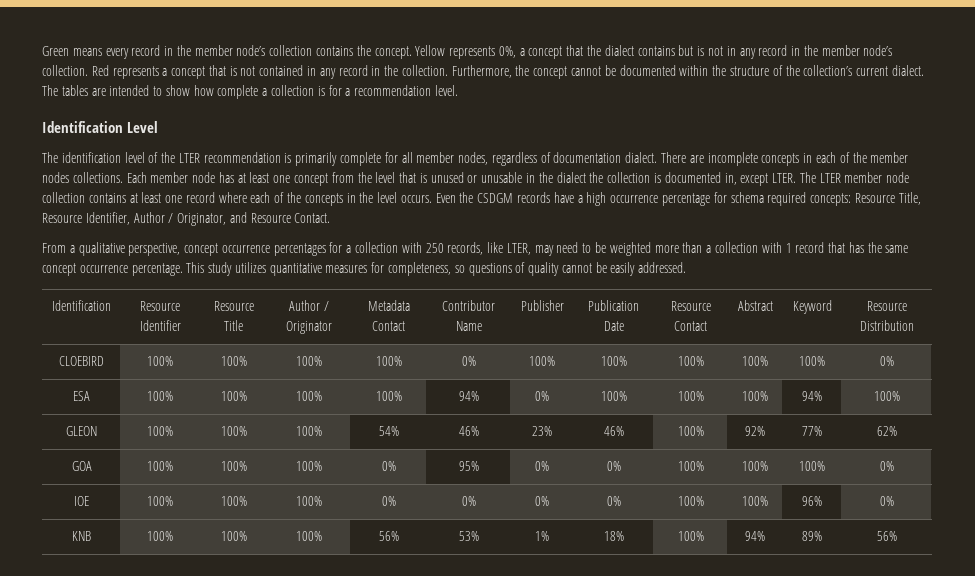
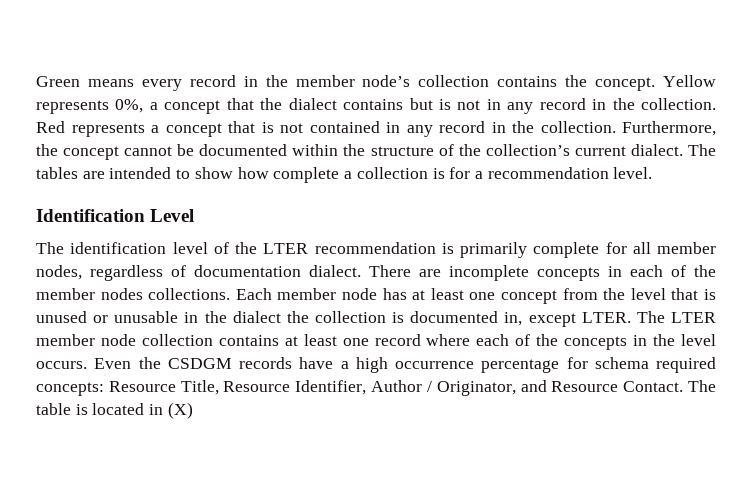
[821,45,893,56] member node’s -> (635, 104) none
[42,242,909,256] [42,262,687,276] [52,300,111,311] [140,301,180,311] [139,320,181,331] [213,301,254,311] [224,320,243,331] [289,300,329,311] [286,321,332,334] [367,300,410,311] [372,321,405,331] [442,300,495,311] [455,321,482,331] [520,300,564,311] [588,300,639,311] [603,321,624,331] [670,301,711,311] [674,321,707,331] [737,300,773,311] [792,300,832,314] [866,301,907,311] [859,320,914,331] [59,356,104,366] [147,356,173,366] [220,356,247,366] [296,356,322,366] [375,356,402,366] [461,356,476,366] [529,356,555,366] [600,356,627,366] [677,356,704,366] [742,356,768,366] [799,356,825,366] [879,356,894,366] [73,391,90,401] [147,391,173,401] [220,391,247,401] [296,391,322,401] [375,391,402,401] [458,391,479,401] [535,391,549,401] [600,391,627,401] [677,391,704,401] [742,391,768,401] [802,391,822,401] [873,391,900,401] [66,426,97,436] [147,426,173,436] [220,426,247,436] [296,426,322,436] [378,426,399,436] [458,426,479,436] [532,426,552,436] [603,426,624,436] [677,426,704,436] [745,426,765,436] [802,426,822,436] [876,426,897,436] [71,461,92,471] [147,461,173,471] [220,461,247,471] [296,461,322,471] [381,461,396,471] [458,461,479,471] [535,461,549,471] [606,461,621,471] [677,461,704,471] [742,461,768,471] [799,461,825,471] [879,461,894,471] [74,496,89,506] [147,496,173,506] [220,496,247,506] [296,496,322,506] [381,496,396,506] [461,496,476,506] [535,496,549,506] [606,496,621,506] [677,496,704,506] [742,496,768,506] [802,496,822,506] [879,496,894,506] [72,531,91,541] [147,531,173,541] [220,531,247,541] [296,531,322,541] [378,531,399,541] [458,531,479,541] [535,531,549,541] [603,531,624,541] [677,531,704,541] [745,531,765,541] [802,531,822,541] [876,531,897,541] // From a qualitative perspective, concept occurrence percentages for a collection with 250 records, like LTER, may need to be weighted more than a collection with 1 record that has the same concept occurrence percentage. This study utilizes quantitative measures for completeness, so questions of quality cannot be easily addressed. // Identification | Resource Identifier | Resource Title | Author / Originator | Metadata Contact | Contributor Name | Publisher | Publication Date | Resource Contact | Abstract | Keyword | Resource Distribution // CLOEBIRD | 100% | 100% | 100% | 100% | 0% | 100% | 100% | 100% | 100% | 100% | 0% // ESA | 100% | 100% | 100% | 100% | 94% | 0% | 100% | 100% | 100% | 94% | 100% // GLEON | 100% | 100% | 100% | 54% | 46% | 23% | 46% | 100% | 92% | 77% | 62% // GOA | 100% | 100% | 100% | 0% | 95% | 0% | 0% | 100% | 100% | 100% | 0% // IOE | 100% | 100% | 100% | 0% | 0% | 0% | 0% | 100% | 100% | 96% | 0% // KNB | 100% | 100% | 100% | 56% | 53% | 1% | 18% | 100% | 94% | 89% | 56% -> [688,380,717,392] [36,402,193,419] The table is located in (X)

